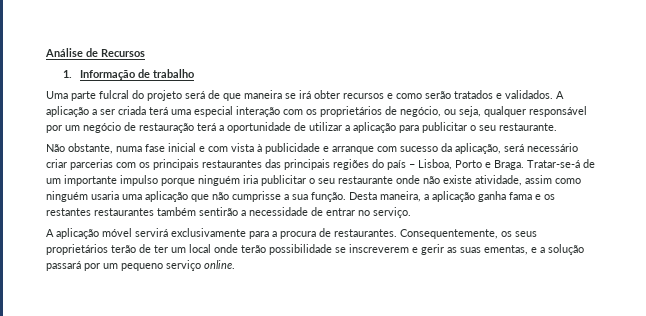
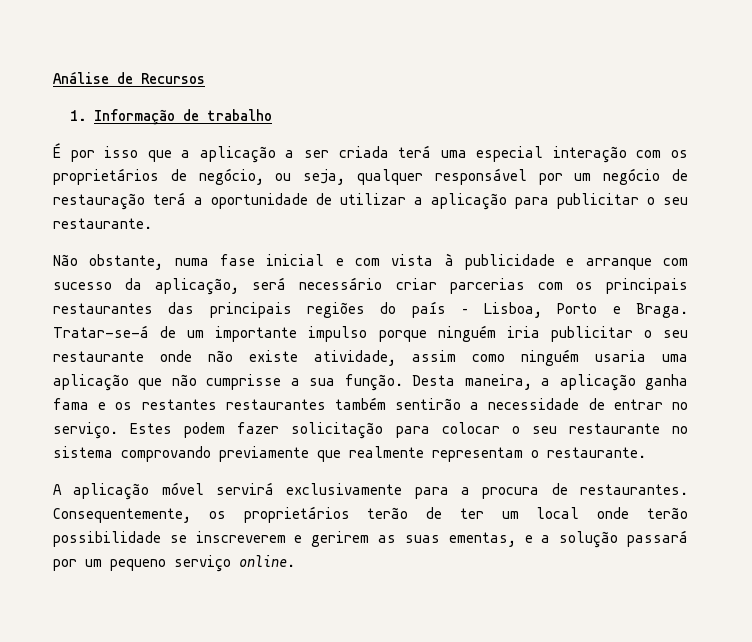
[46,90,564,101] Uma parte fulcral do projeto será de que maneira se irá obter recursos e como serão tratados e validados. A -> [53,143,191,162] É por isso que a
(411, 212) none -> [130,422,689,439] [53,446,646,462] Estes podem fazer solicitação para colocar o seu restaurante no sistema comprovando previamente que realmente representam o restaurante.
[515,231,537,237] seus -> (226, 515) none
[421,244,444,255] gerir -> [311,531,370,547] gerirem

